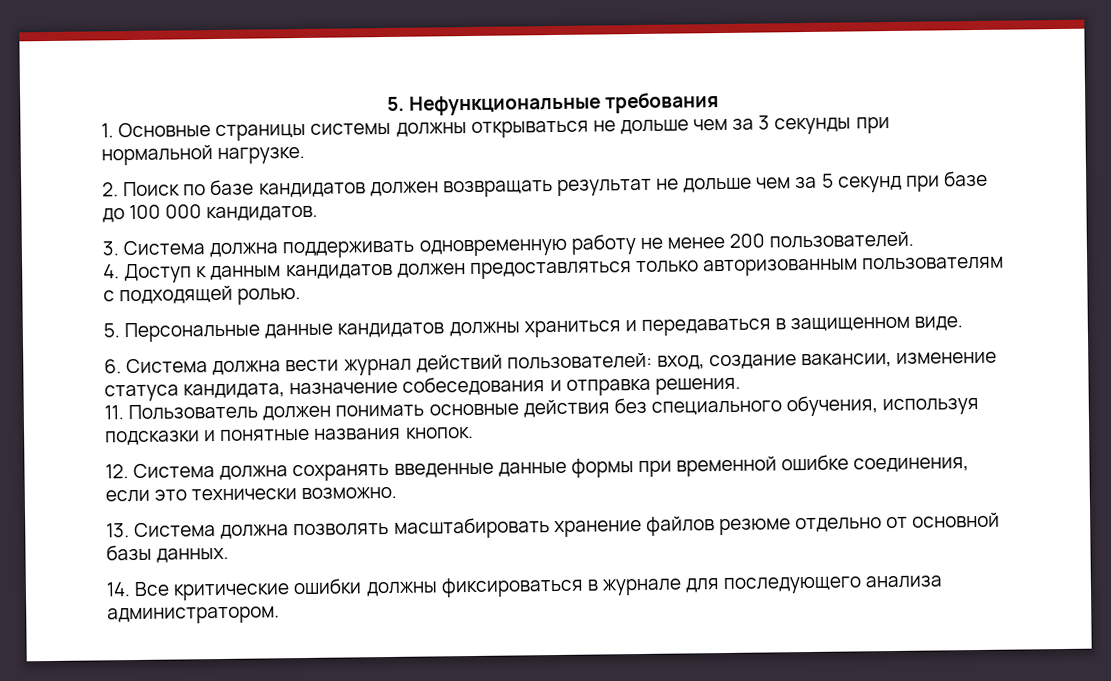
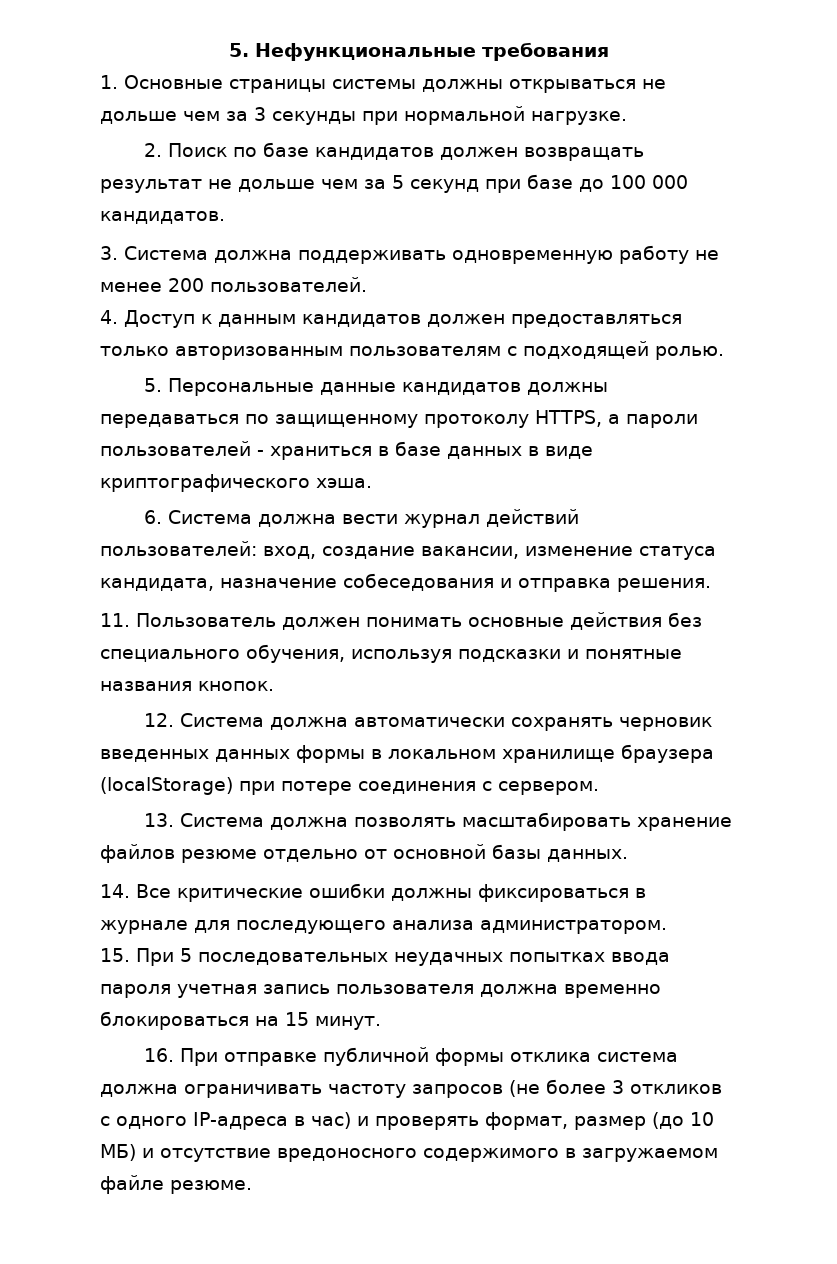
[523,316,964,338] храниться и передаваться в защищенном виде. -> [100,410,698,428] [100,441,593,460] [100,474,372,492] передаваться по защищенному протоколу HTTPS, а пароли пользователей - храниться в базе данных в виде криптографического хэша.
[292,454,970,482] [105,486,398,503] сохранять введенные данные формы при временной ошибке соединения, если это технически возможно. -> [354,717,713,731] [100,744,714,763] [100,777,599,795] автоматически сохранять черновик введенных данных формы в локальном хранилище браузера (localStorage) при потере соединения с сервером.
(280, 615) none -> [100,948,670,966] [100,984,661,998] [100,1011,381,1030] [144,1047,679,1066] [100,1079,722,1098] [100,1112,714,1130] [100,1144,718,1162] [100,1175,252,1194] // 15. При 5 последовательных неудачных попытках ввода пароля учетная запись пользователя должна временно блокироваться на 15 минут. // 16. При отправке публичной формы отклика система должна ограничивать частоту запросов (не более 3 откликов с одного IP-адреса в час) и проверять формат, размер (до 10 МБ) и отсутствие вредоносного содержимого в загружаемом файле резюме.

